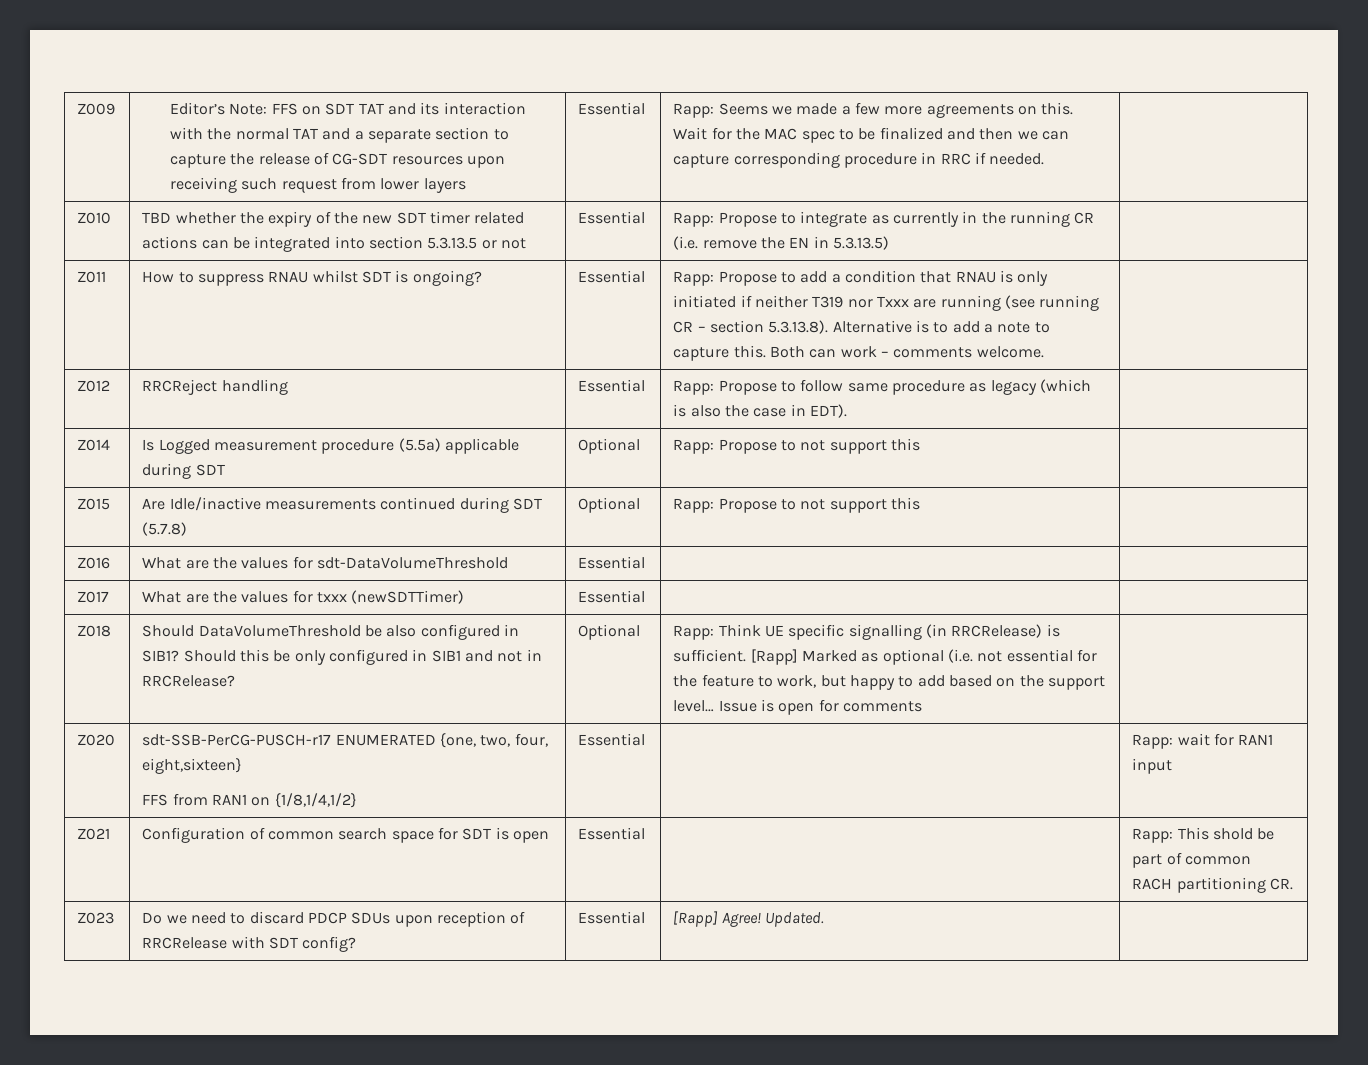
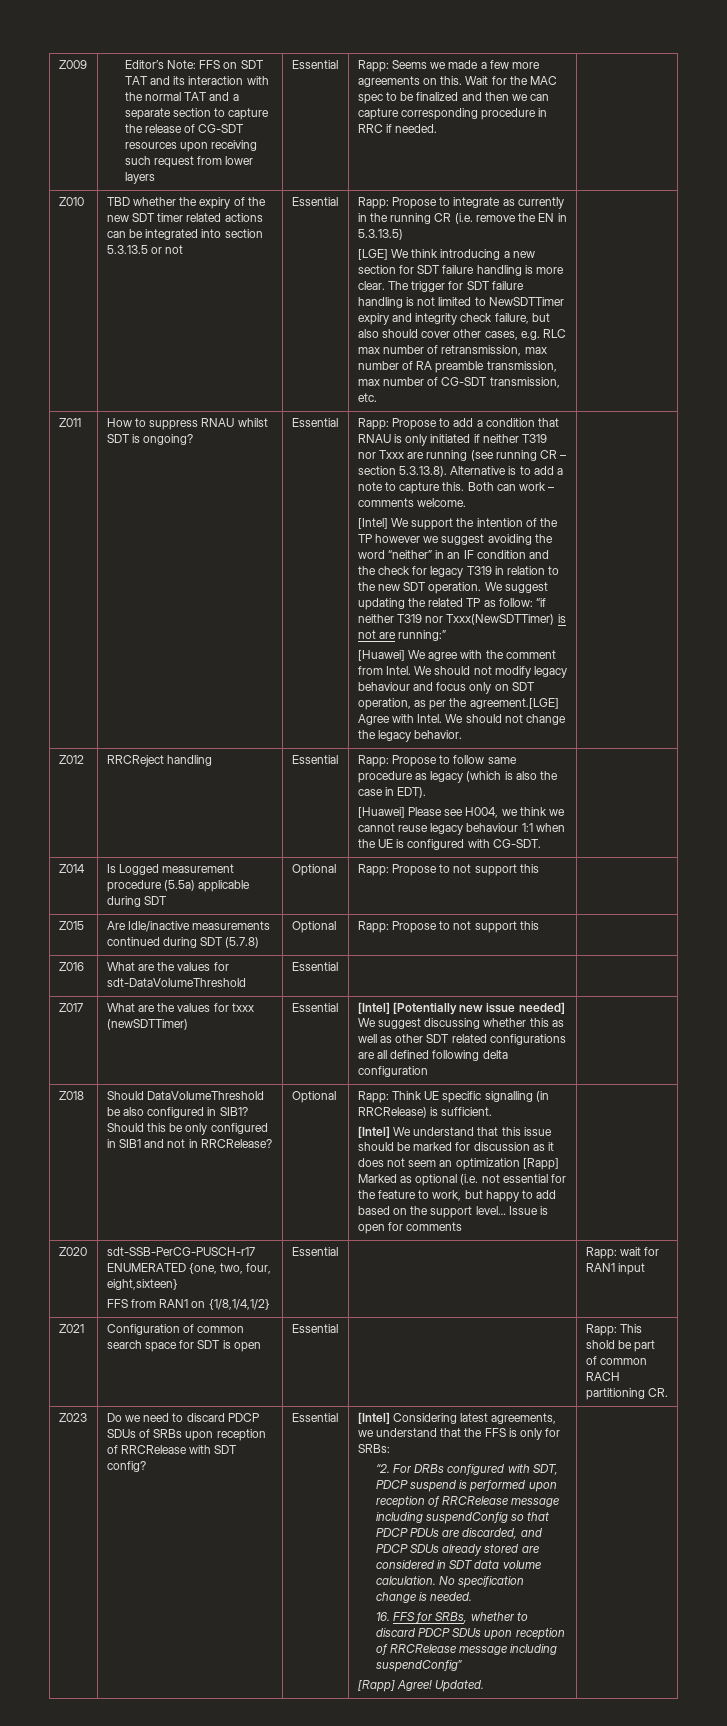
(889, 243) none -> [357,249,535,260] [357,265,565,276] [357,281,524,292] [357,297,564,308] [357,313,550,325] [357,329,567,340] [357,345,547,356] [357,361,557,373] [357,377,560,388] [357,393,377,402] // [LGE] We think introducing a new section for SDT failure handling is more clear. The trigger for SDT failure handling is not limited to NewSDTTimer expiry and integrity check failure, but also should cover other cases, e.g. RLC max number of retransmission, max number of RA preamble transmission, max number of CG-SDT transmission, etc.
(1044, 352) none -> [357,518,559,530] [357,534,553,545] [357,550,550,559] [357,566,560,578] [357,582,548,594] [357,598,547,610] [357,614,566,625] [357,630,447,641] [357,650,556,661] [357,666,568,678] [357,682,535,694] [357,698,559,710] [357,714,567,725] [357,730,463,742] // [Intel] We support the intention of the TP however we suggest avoiding the word “neither” in an IF condition and the check for legacy T319 in relation to the new SDT operation. We suggest updating the related TP as follow: “if neither T319 nor Txxx(NewSDTTimer) is not are running:” // [Huawei] We agree with the comment from Intel. We should not modify legacy behaviour and focus only on SDT operation, as per the agreement.[LGE] Agree with Intel. We should not change the legacy behavior.
(847, 411) none -> [357,807,566,818] [357,823,565,835] [357,839,541,850] // [Huawei] Please see H004, we think we cannot reuse legacy behaviour 1:1 when the UE is configured with CG-SDT.
(646, 596) none -> [357,1002,565,1015] [357,1018,564,1029] [357,1034,566,1045] [357,1050,508,1061] [357,1066,428,1077] [Intel] [Potentially new issue needed] We suggest discussing whether this as well as other SDT related configurations are all defined following delta configuration
(747, 655) none -> [357,1126,552,1138] [357,1142,555,1151] [357,1158,520,1170] // [Intel] We understand that this issue should be marked for discussion as it does not seem an optimization
(391, 918) none -> [138,1429,183,1438] of SRBs
(646, 917) none -> [357,1412,557,1424] [357,1428,561,1440] [357,1444,390,1453] [375,1464,558,1475] [375,1480,557,1492] [375,1496,560,1508] [375,1512,550,1524] [375,1528,542,1539] [375,1544,539,1556] [375,1560,541,1569] [375,1576,525,1588] [375,1592,473,1603] [375,1612,528,1623] [375,1628,565,1640] [375,1644,558,1655] [375,1660,462,1672] [Intel] Considering latest agreements, we understand that the FFS is only for SRBs: // “2. For DRBs configured with SDT, PDCP suspend is performed upon reception of RRCRelease message including suspendConfig so that PDCP PDUs are discarded, and PDCP SDUs already stored are considered in SDT data volume calculation. No specification change is needed. // 16. FFS for SRBs, whether to discard PDCP SDUs upon reception of RRCRelease message including suspendConfig” //

